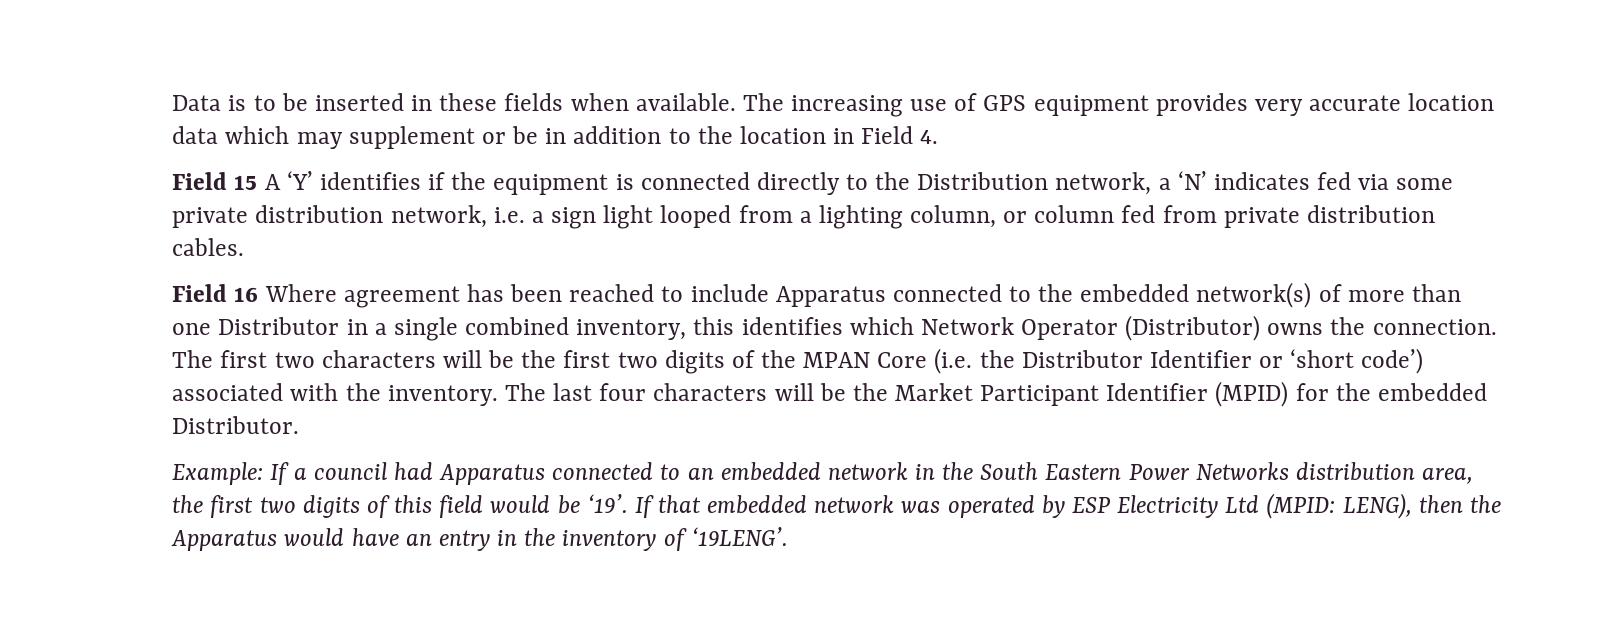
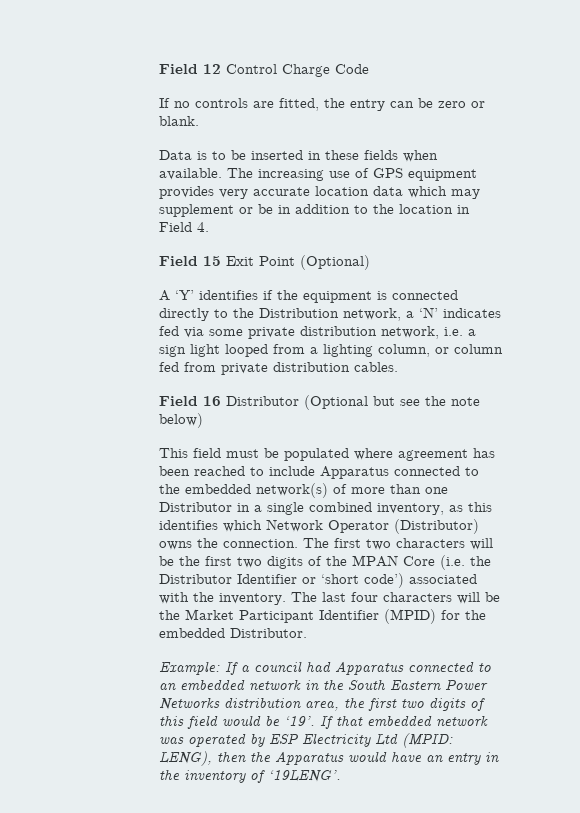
(172, 103) none -> [158,64,369,77] [158,98,485,111] [158,116,199,126] Field 12 Control Charge Code // If no controls are fitted, the entry can be zero or blank. //
(258, 182) none -> [225,255,370,270] Exit Point (Optional) //
[264,284,337,302] Where -> [225,395,480,410] [158,413,203,428] [158,448,393,461] Distributor (Optional but see the note below) // This field must be populated where
(687, 329) none -> [448,505,463,512] as

